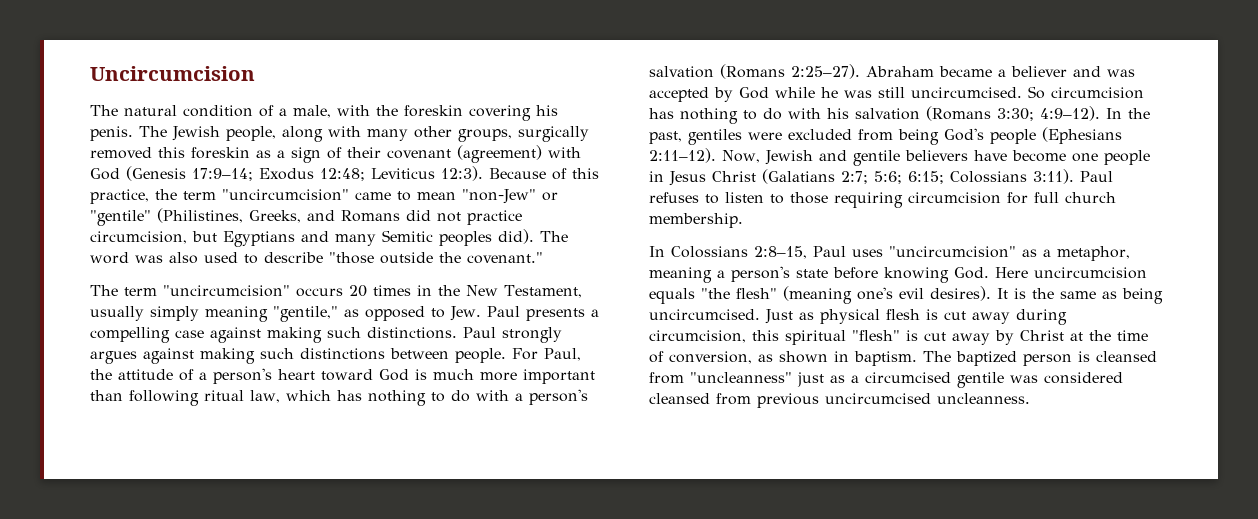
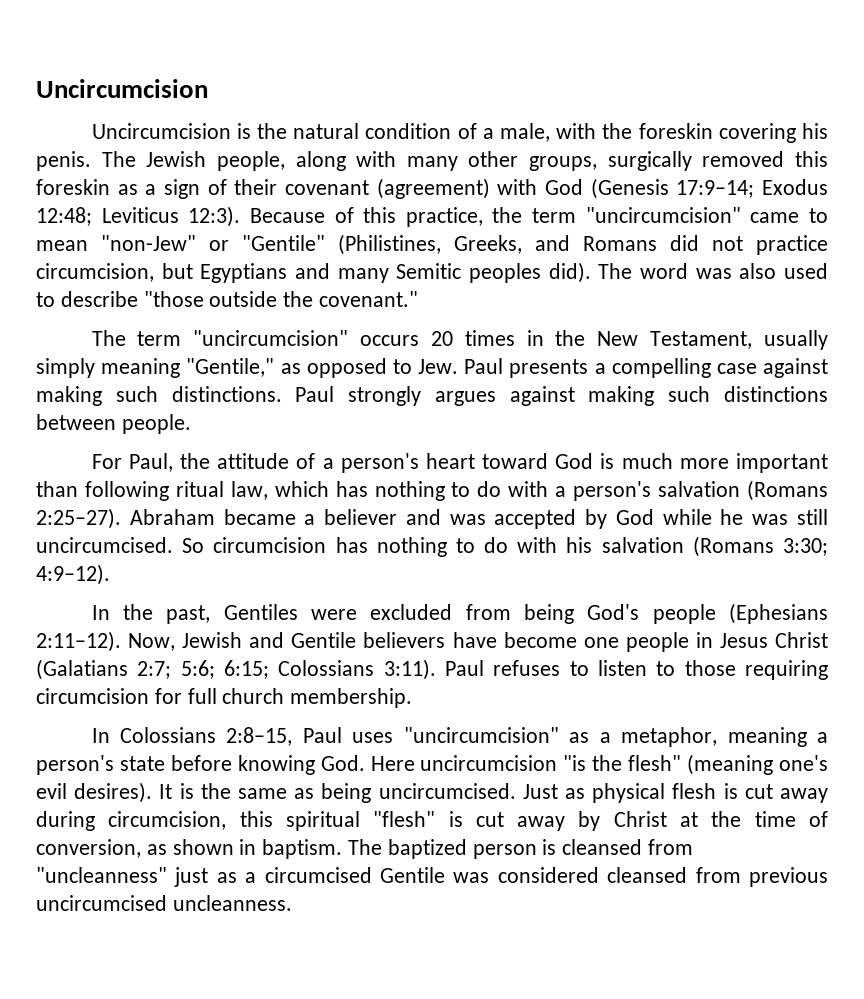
[90,105,118,116] The -> [91,123,288,139] Uncircumcision is the
[90,210,151,226] "gentile" -> [242,235,325,251] "Gentile"
[273,306,338,322] "gentile," -> [186,358,275,377] "Gentile,"
(506, 355) none -> (191, 424) //
(1100, 113) none -> (110, 574) //
[688,129,742,145] gentiles -> [223,604,298,620] Gentiles
[852,150,900,166] gentile -> [291,632,357,648] Gentile
[649,288,730,304] equals "the -> [563,755,623,771] "is the
[957,372,1004,388] gentile -> [380,867,445,883] Gentile

